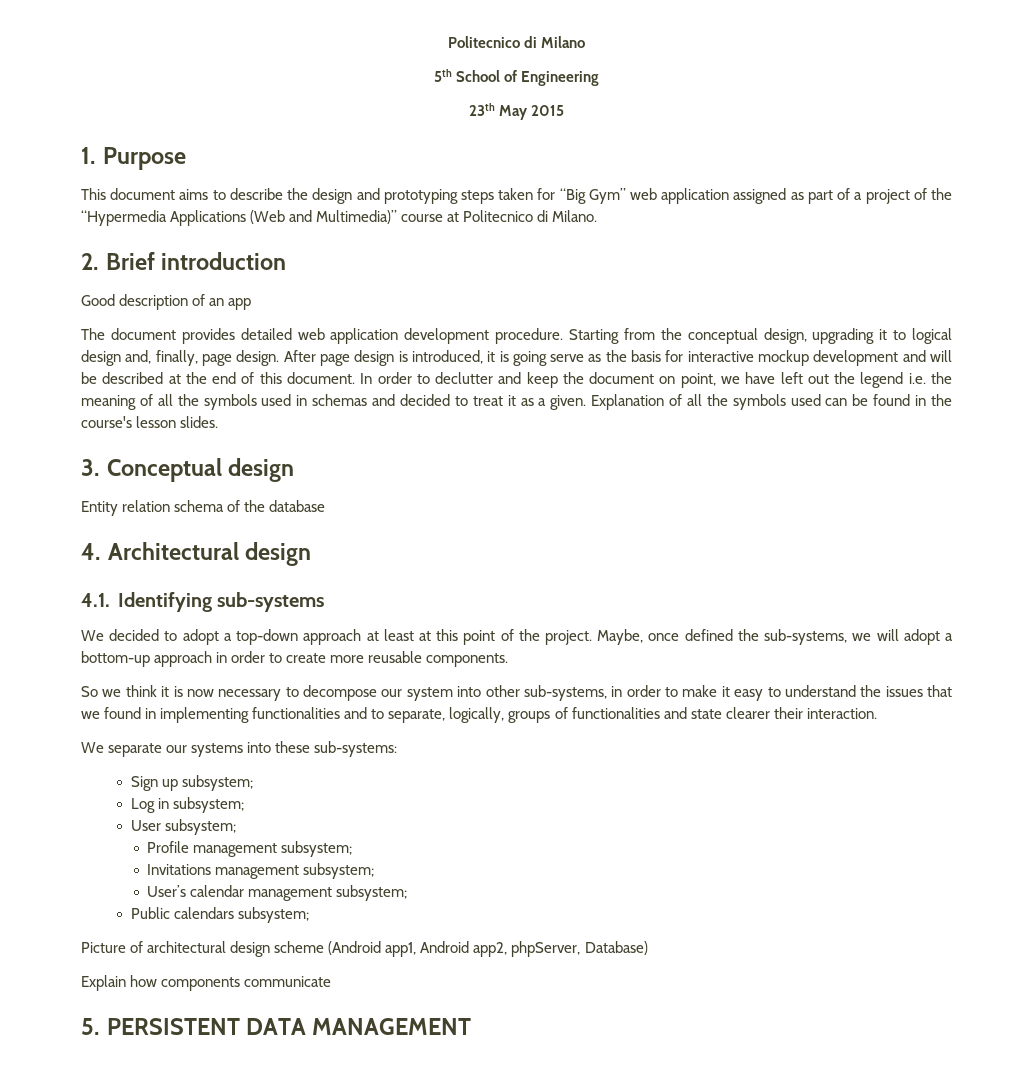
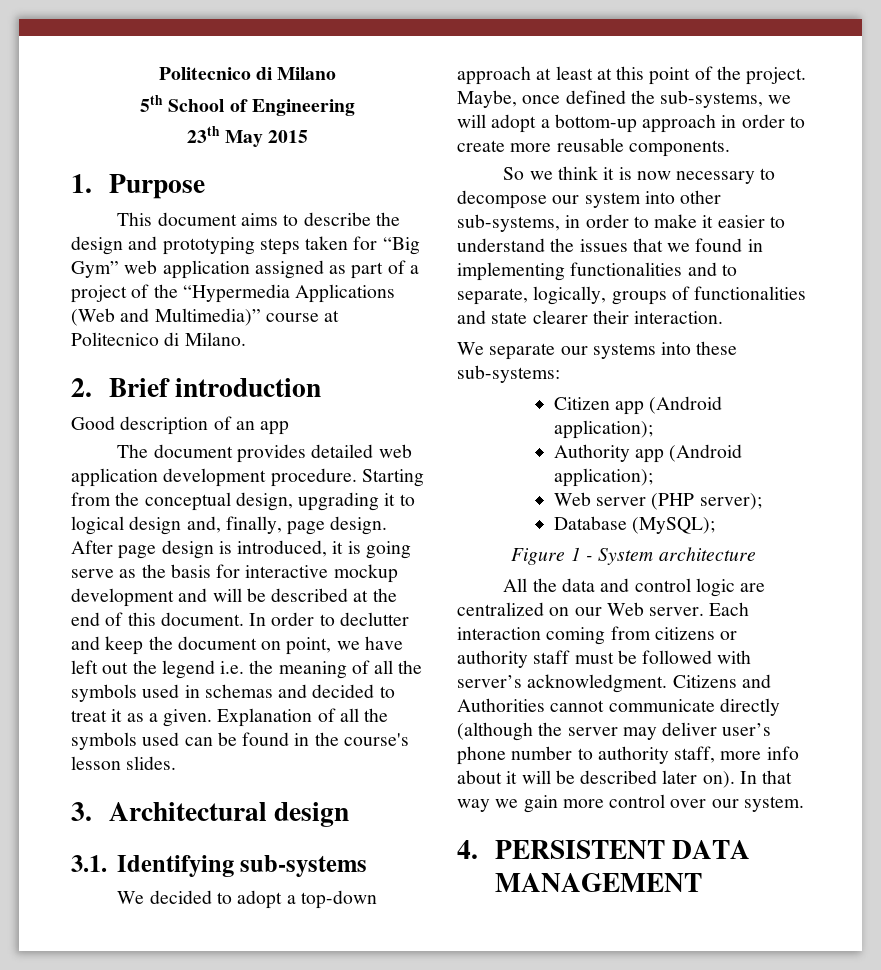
[106,458,294,482] [81,500,326,516] [81,543,100,560] Conceptual design // Entity relation schema of the database // 4. -> (92, 811) none
[81,593,110,607] 4.1. -> [71,855,107,872] 3.1.
[734,689,764,701] easy -> [717,215,765,228] easier
[130,775,253,791] [130,797,244,813] [130,819,236,835] [147,841,353,857] [147,863,375,879] [147,885,408,901] [130,907,309,923] [81,941,648,957] [81,975,332,991] [81,1018,99,1035] Sign up subsystem; // Log in subsystem; // User subsystem; // Profile management subsystem; // Invitations management subsystem; // User’s calendar management subsystem; // Public calendars subsystem; // Picture of architectural design scheme (Android app1, Android app2, phpServer, Database) // Explain how components communicate // 5. -> [553,396,723,415] [553,420,653,439] [553,444,743,463] [553,468,653,487] [553,492,762,510] [553,516,715,534] [511,547,756,565] [503,578,766,597] [457,602,750,616] [457,626,738,645] [457,650,752,668] [457,674,771,693] [457,698,780,716] [457,722,772,741] [457,746,799,765] [457,770,793,788] [457,794,804,813] [457,840,478,859] Citizen app (Android application); // Authority app (Android application); // Web server (PHP server); // Database (MySQL); // Figure 1 - System architecture // All the data and control logic are centralized on our Web server. Each interaction coming from citizens or authority staff must be followed with server’s acknowledgment. Citizens and Authorities cannot communicate directly (although the server may deliver user’s phone number to authority staff, more info about it will be described later on). In that way we gain more control over our system. // 4.

